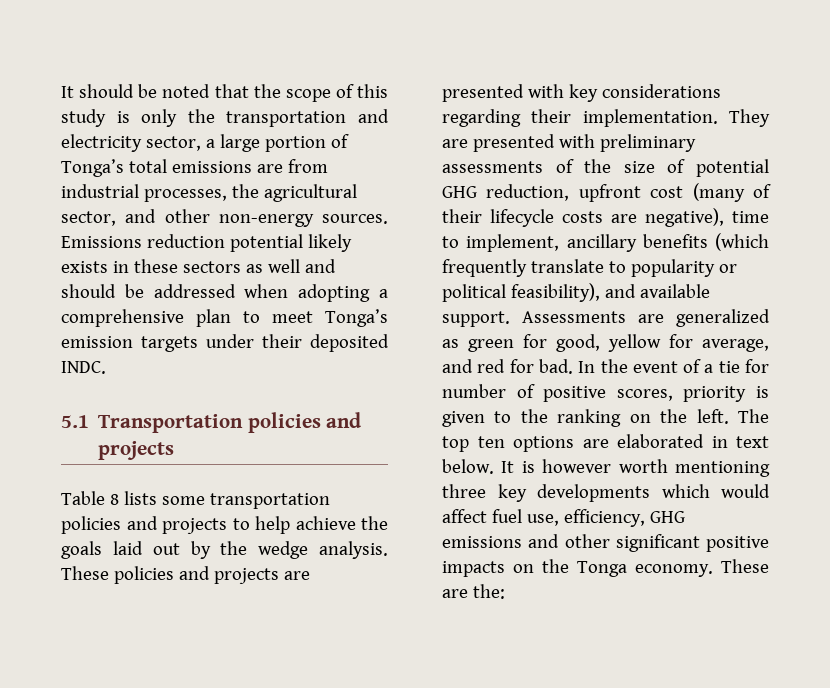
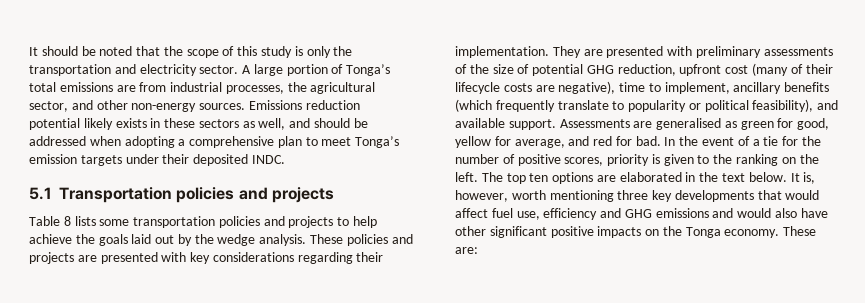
[145,136,215,151] sector, a -> [199,65,252,74] sector. A
[267,259,300,273] well -> [258,118,286,130] well,
[676,309,770,327] generalized -> [656,118,722,130] generalised
(769, 366) none -> [801,136,821,146] the
(728, 442) none -> [699,172,719,182] the
[521,459,612,473] is however -> [803,172,816,184] [455,190,508,202] is, however,
[661,484,710,498] which -> [757,190,782,200] that
[563,509,645,527] efficiency, -> [543,208,622,220] efficiency and
(560, 541) none -> [737,208,828,218] would also have
[442,584,505,599] are the: -> [455,247,478,254] are:

